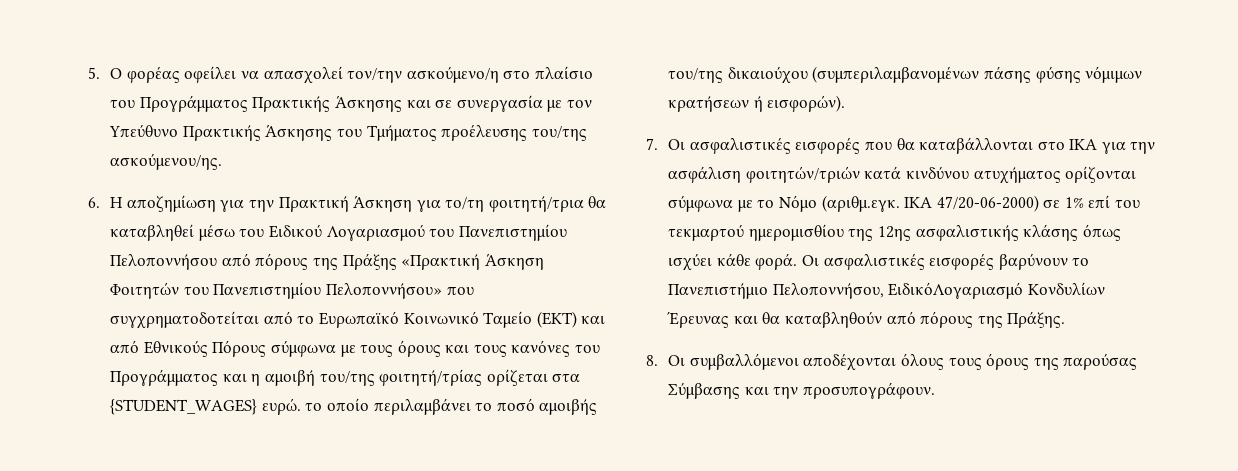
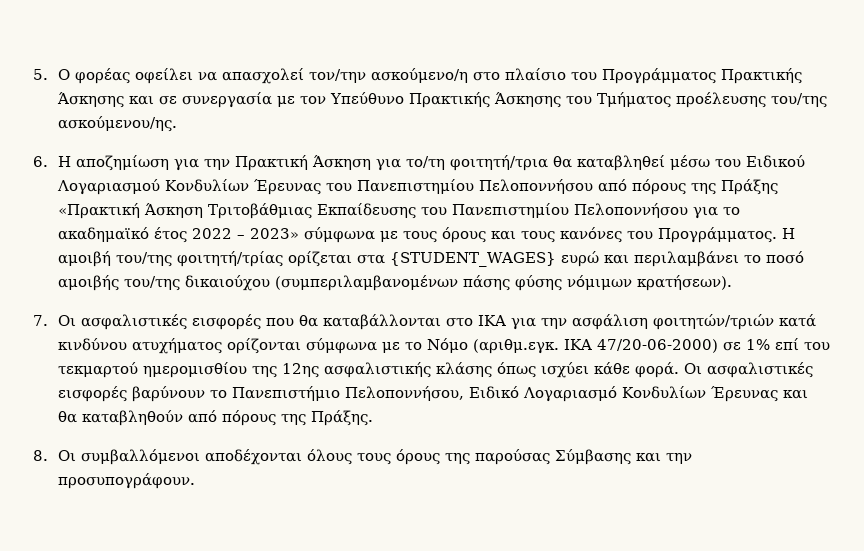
(425, 232) none -> [165,179,322,195] Κονδυλίων Έρευνας
[110,282,474,299] [110,311,606,329] [110,340,267,357] Φοιτητών του Πανεπιστημίου Πελοποννήσου» που συγχρηματοδοτείται από το Ευρωπαϊκό Κοινωνικό Ταμείο (ΕΚΤ) και από Εθνικούς Πόρους -> [208,203,741,219] [58,227,300,243] Τριτοβάθμιας Εκπαίδευσης του Πανεπιστημίου Πελοποννήσου για το ακαδημαϊκό έτος 2022 – 2023»
[110,369,261,386] Προγράμματος και η -> [658,227,796,243] Προγράμματος. Η
[261,398,369,415] ευρώ. το οποίο -> [561,251,630,267] ευρώ και
[668,95,846,112] κρατήσεων ή εισφορών). -> [637,275,733,291] κρατήσεων).
[888,282,1024,299] ΕιδικόΛογαριασμό -> [469,386,618,402] Ειδικό Λογαριασμό

